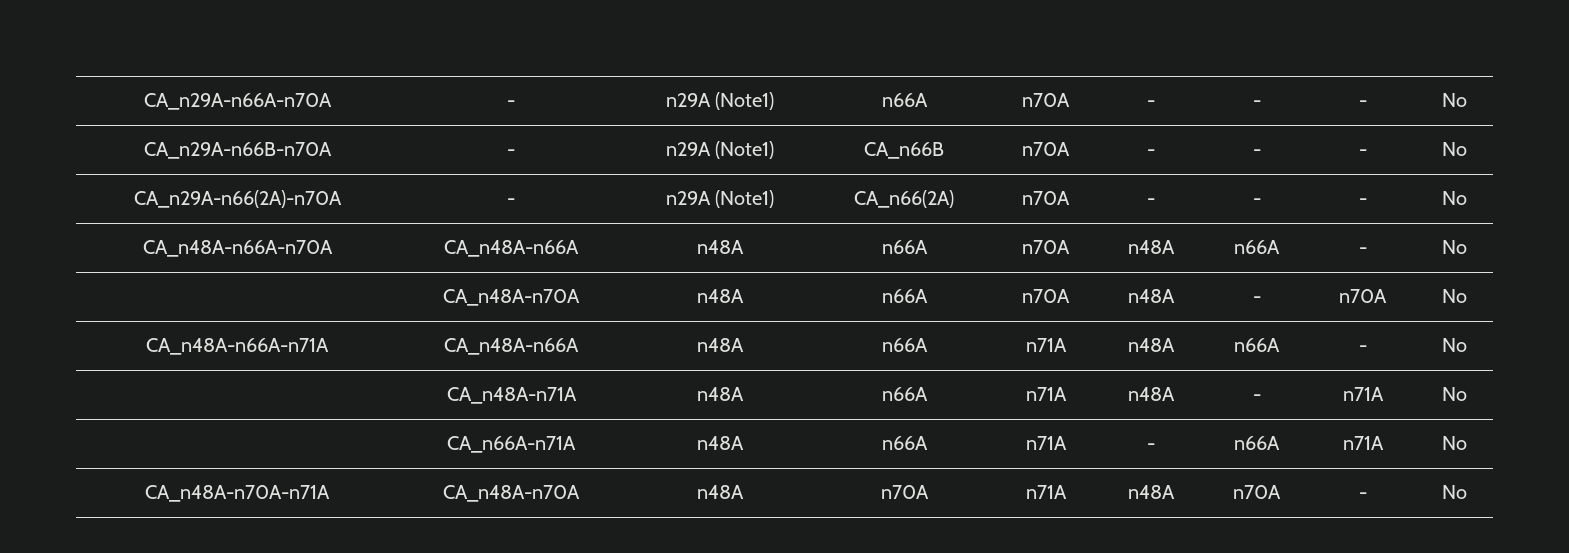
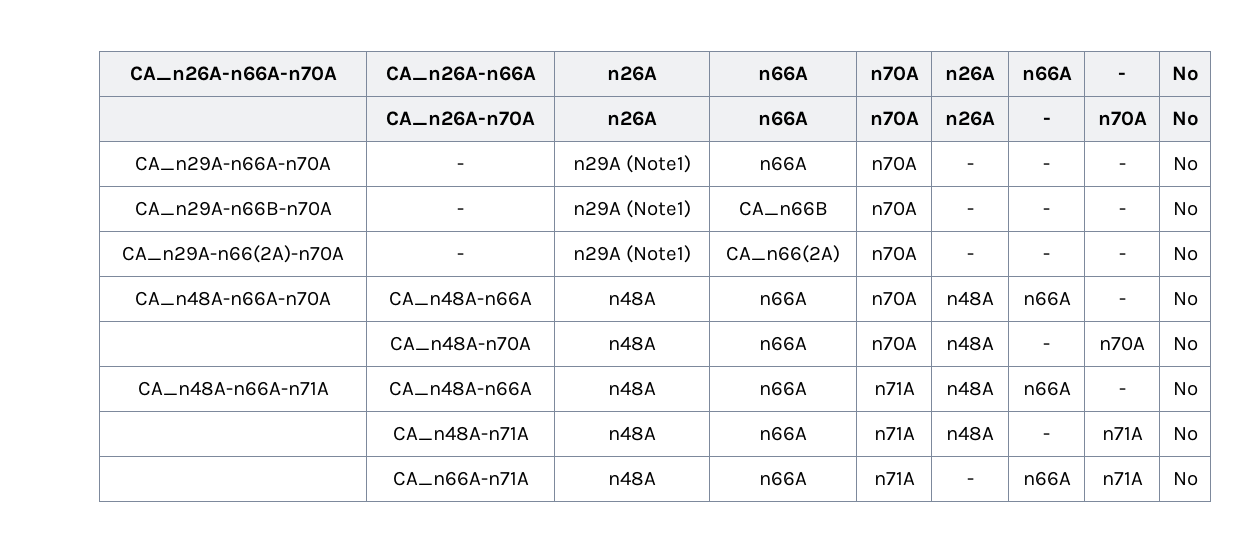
(143, 101) none -> [129,66,337,81] [385,66,536,81] [607,66,657,81] [758,66,808,81] [869,66,919,81] [945,66,995,81] [1021,66,1072,81] [1118,72,1126,80] [1171,66,1199,81] [386,111,535,126] [607,111,657,126] [758,111,808,126] [869,111,919,126] [945,111,995,126] [1042,117,1051,125] [1097,111,1147,126] [1171,111,1199,126] CA_n26A-n66A-n70A | CA_n26A-n66A | n26A | n66A | n70A | n26A | n66A | - | No // | CA_n26A-n70A | n26A | n66A | n70A | n26A | - | n70A | No //
[145,485,330,502] [443,485,580,502] [697,485,744,499] [880,485,929,499] [1025,485,1067,499] [1128,485,1175,499] [1233,485,1281,499] [1358,492,1367,499] [1441,485,1467,499] // CA_n48A-n70A-n71A | CA_n48A-n70A | n48A | n70A | n71A | n48A | n70A | - | No -> (1198, 479) none

